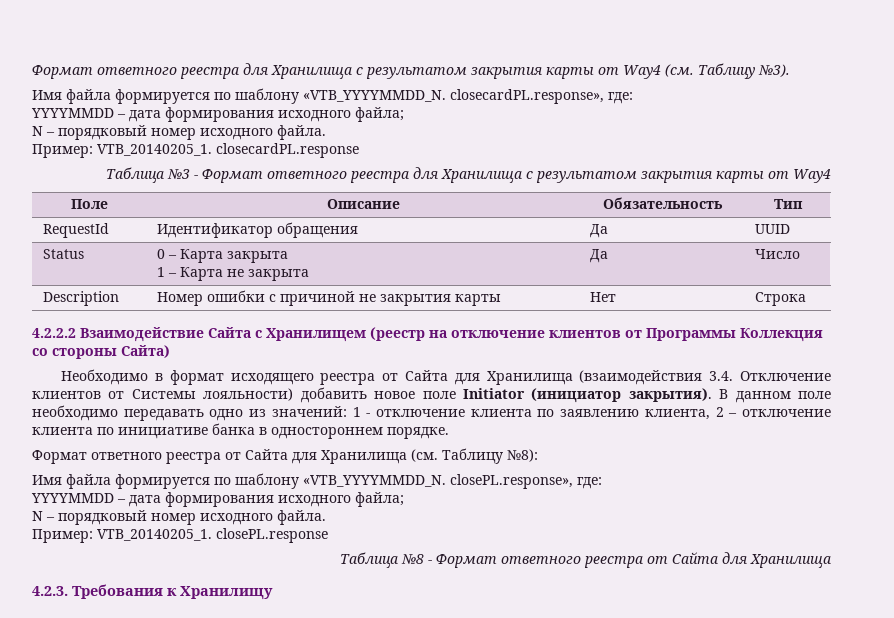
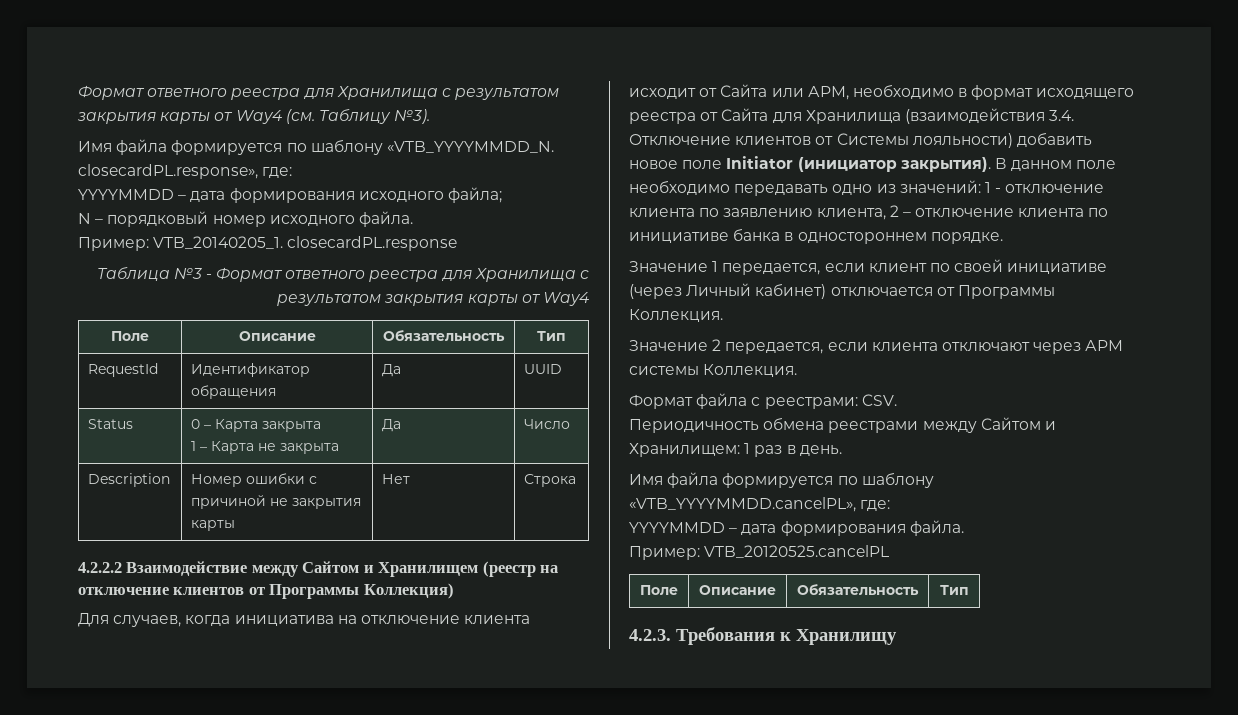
[208,327,262,338] Сайта с -> [251,561,374,577] между Сайтом и
[740,328,823,342] [32,345,170,359] [61,369,149,385] Коллекция со стороны Сайта) // Необходимо -> [363,583,454,599] [78,613,531,627] [629,84,954,100] Коллекция) // Для случаев, когда инициатива на отключение клиента исходит от Сайта или АРМ, необходимо
[32,448,538,464] [32,473,602,489] [31,492,404,507] [32,510,326,525] [32,528,328,543] [340,552,832,568] Формат ответного реестра от Сайта для Хранилища (см. Таблицу №8): // Имя файла формируется по шаблону «VTB_YYYYMMDD_N. closePL.response», где: // YYYYMMDD – дата формирования исходного файла; // N – порядковый номер исходного файла. // Пример: VTB_20140205_1. closePL.response // Таблица №8 - Формат ответного реестра от Сайта для Хранилища -> [629,259,1108,275] [629,283,1055,299] [629,309,723,322] [629,339,1124,354] [629,364,798,377] [629,393,897,409] [629,417,1056,433] [629,443,842,457] [629,472,934,488] [629,497,891,512] [629,520,964,536] [629,545,890,560] [640,585,678,595] [699,585,776,595] [797,584,919,595] [939,585,969,595] Значение 1 передается, если клиент по своей инициативе (через Личный кабинет) отключается от Программы Коллекция. // Значение 2 передается, если клиента отключают через АРМ системы Коллекция. // Формат файла с реестрами: CSV. // Периодичность обмена реестрами между Сайтом и Хранилищем: 1 раз в день. // Имя файла формируется по шаблону «VTB_YYYYMMDD.cancelPL», где: // YYYYMMDD – дата формирования файла. // Пример: VTB_20120525.cancelPL // Поле | Описание | Обязательность | Тип

